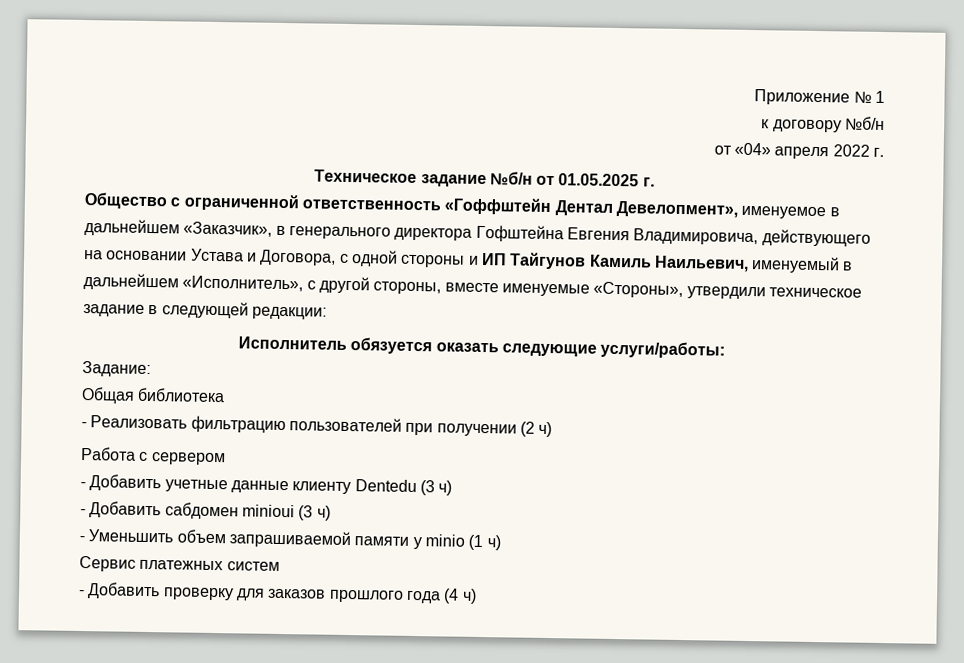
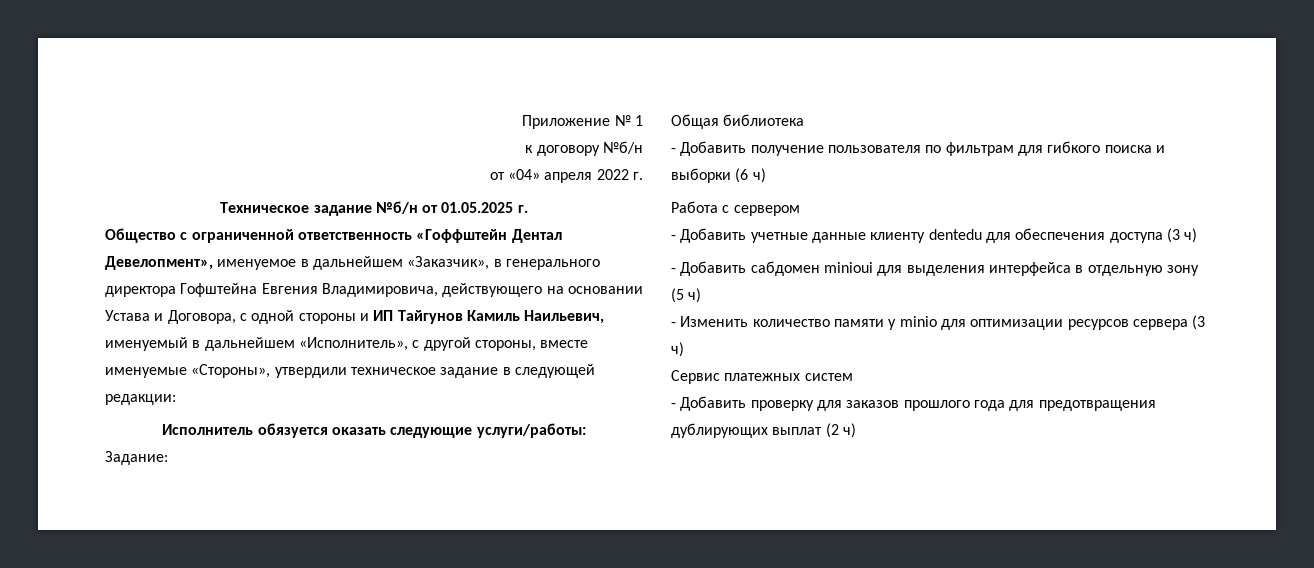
[90,415,535,437] Реализовать фильтрацию пользователей при получении (2 -> [680,141,1165,156] [671,168,749,183] Добавить получение пользователя по фильтрам для гибкого поиска и выборки (6
[354,479,417,493] Dentedu -> [928,228,1163,243] dentedu для обеспечения доступа
[298,505,331,521] [79,529,484,551] (3 ч) // - Уменьшить объем запрашиваемой памяти у minio (1 -> [877,262,1199,276] [671,288,702,303] [671,315,1206,330] для выделения интерфейса в отдельную зону (5 ч) // - Изменить количество памяти у minio для оптимизации ресурсов сервера (3
[443,588,460,604] (4 -> [1009,400,1156,411] [671,423,839,438] для предотвращения дублирующих выплат (2

